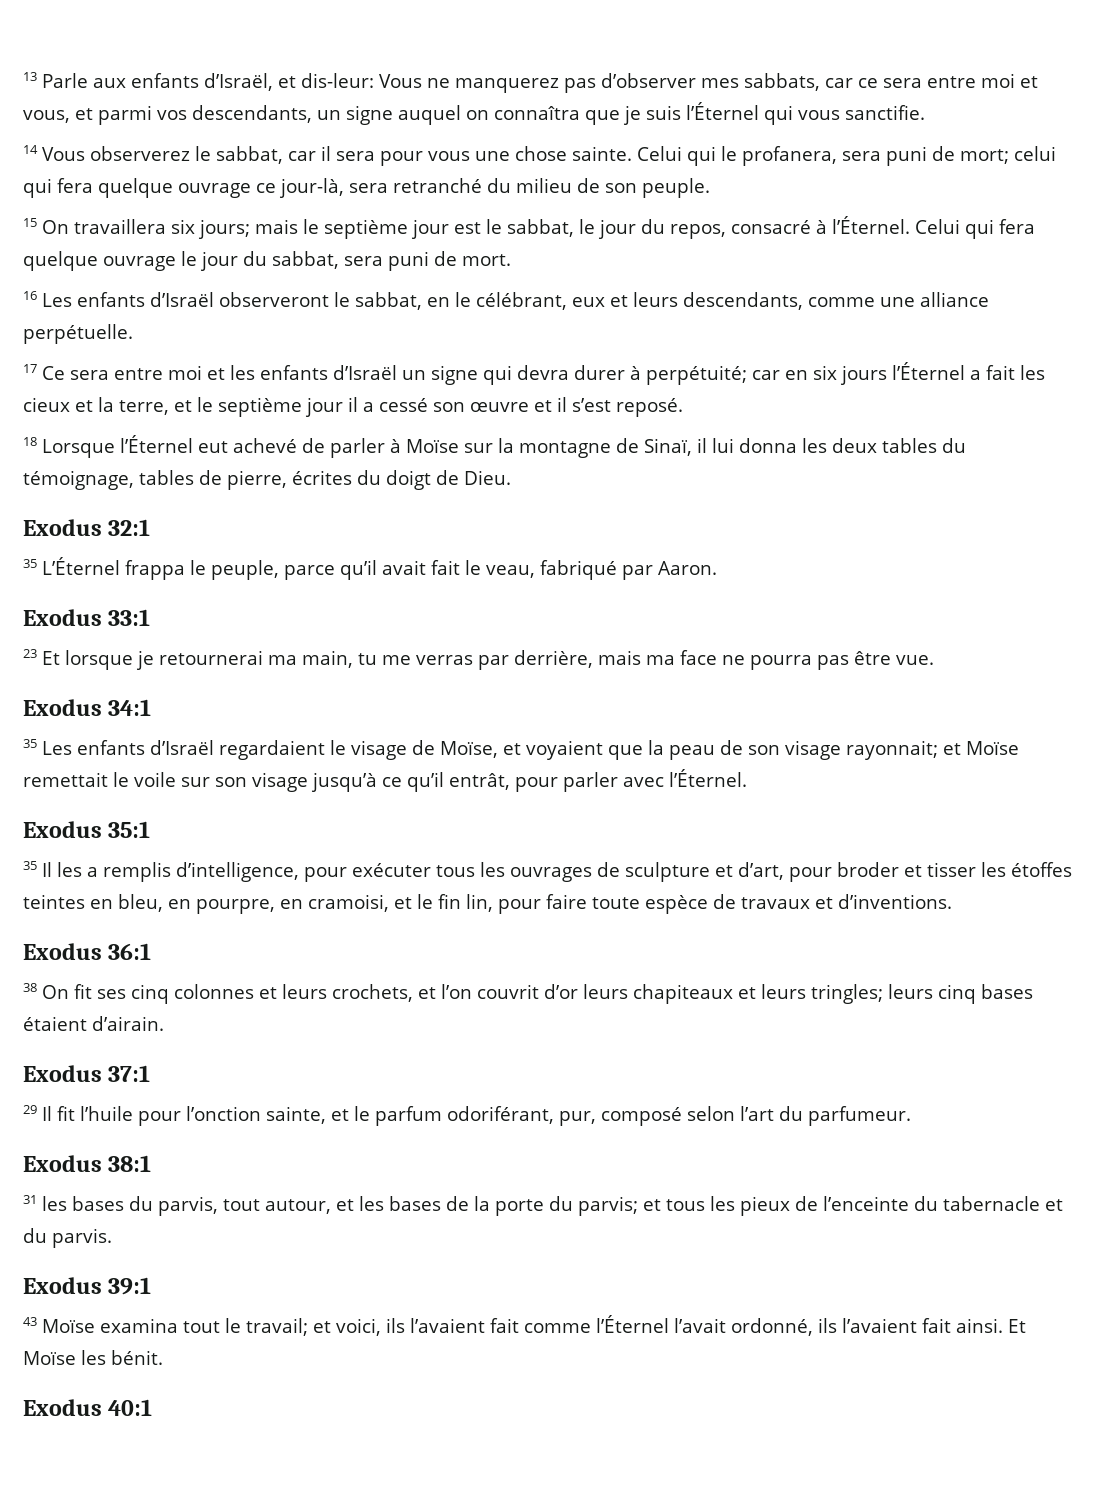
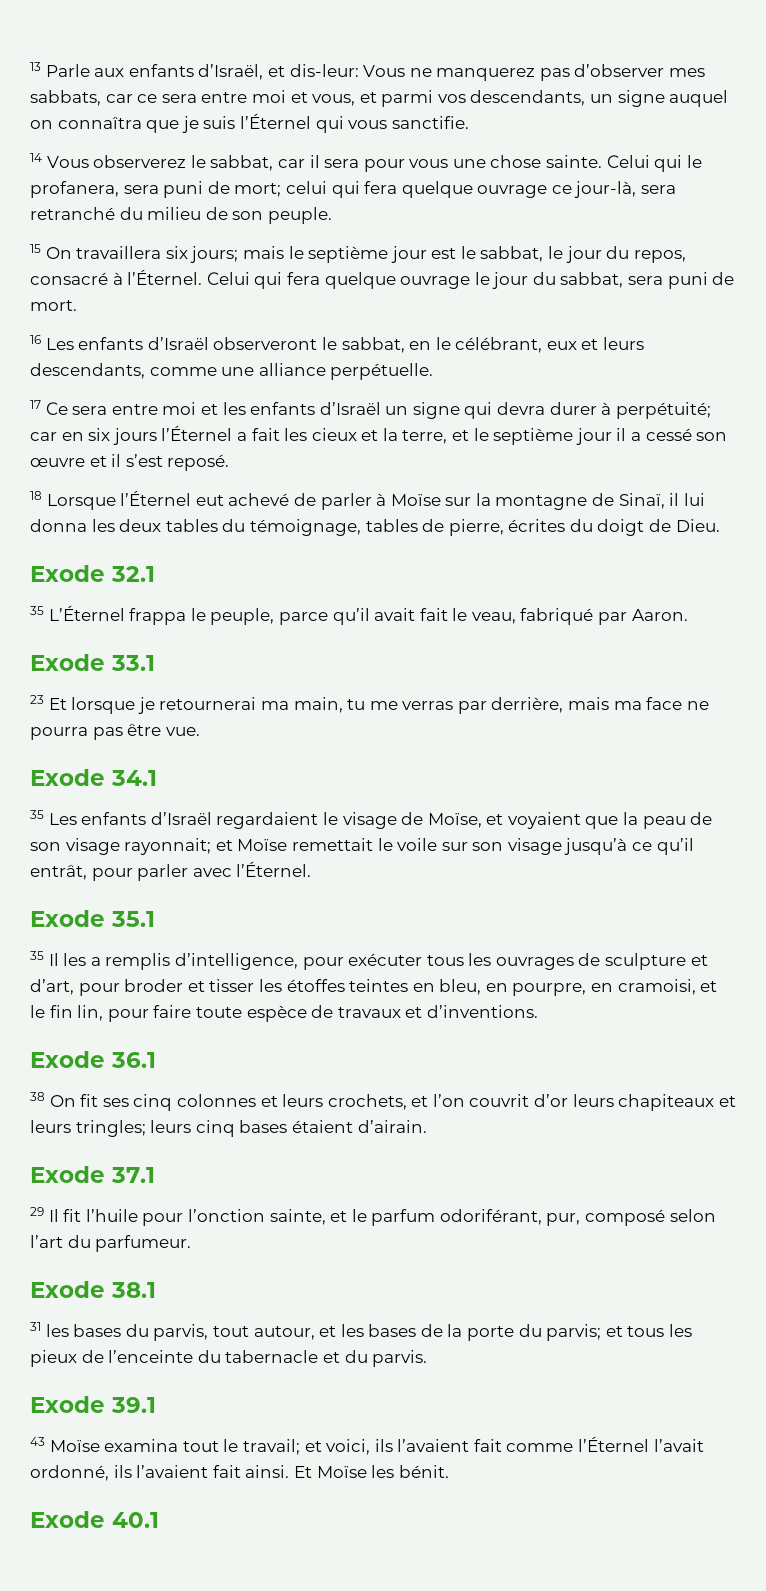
[23,519,151,536] Exodus 32:1 -> [30,565,155,582] Exode 32.1
[23,609,151,626] Exodus 33:1 -> [30,654,155,671] Exode 33.1
[23,699,152,716] Exodus 34:1 -> [30,769,157,786] Exode 34.1
[23,821,151,838] Exodus 35:1 -> [30,910,155,927] Exode 35.1
[23,943,152,960] Exodus 36:1 -> [30,1051,156,1068] Exode 36.1
[23,1065,151,1082] Exodus 37:1 -> [30,1166,155,1183] Exode 37.1
[23,1155,152,1172] Exodus 38:1 -> [30,1281,156,1298] Exode 38.1
[23,1277,152,1295] Exodus 39:1 -> [30,1396,156,1413] Exode 39.1
[23,1399,153,1416] Exodus 40:1 -> [30,1511,159,1528] Exode 40.1

